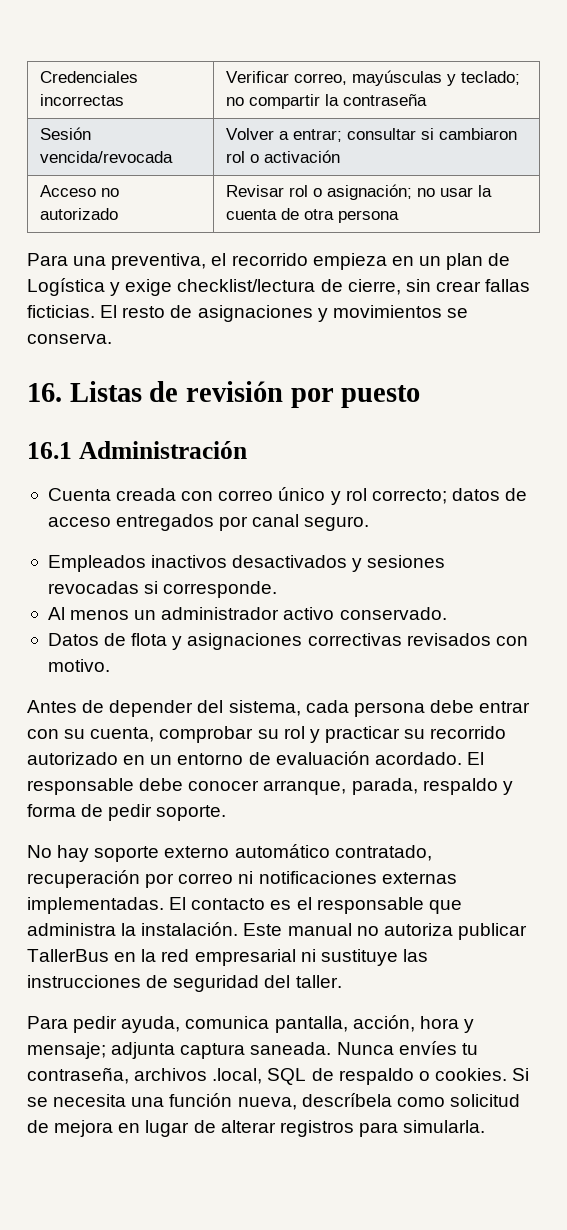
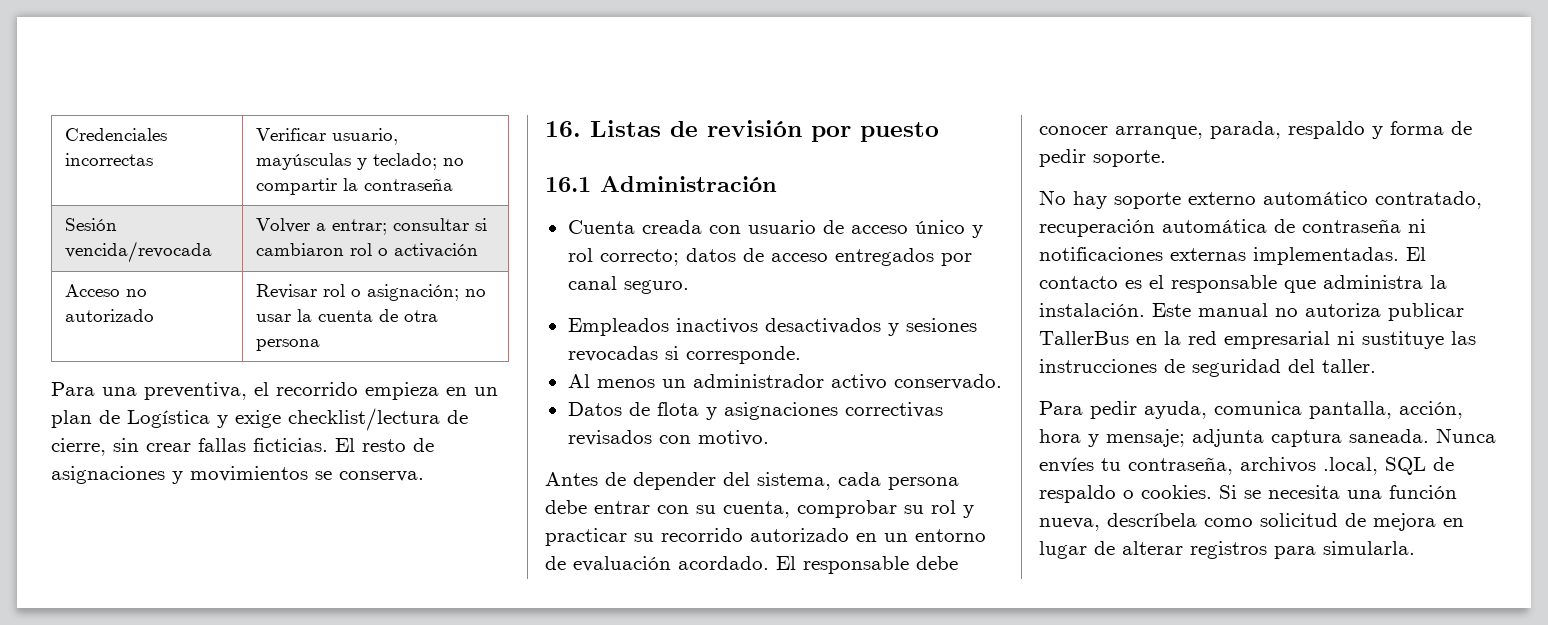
[294,73,348,85] correo, -> [332,128,399,145] usuario,
[218,490,274,501] correo -> [747,220,908,234] usuario de acceso
[145,873,234,888] por correo -> [1162,219,1401,233] automática de contraseña

